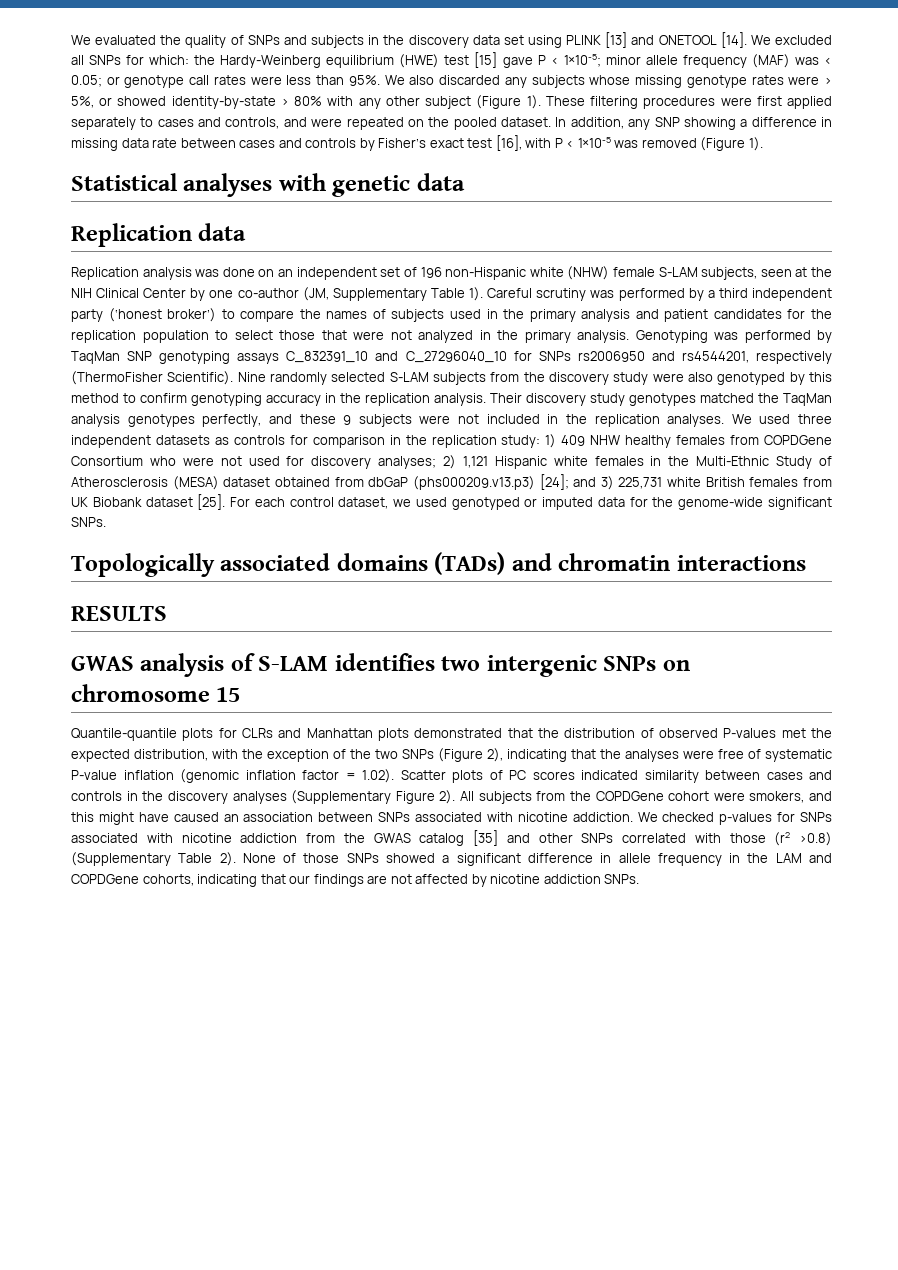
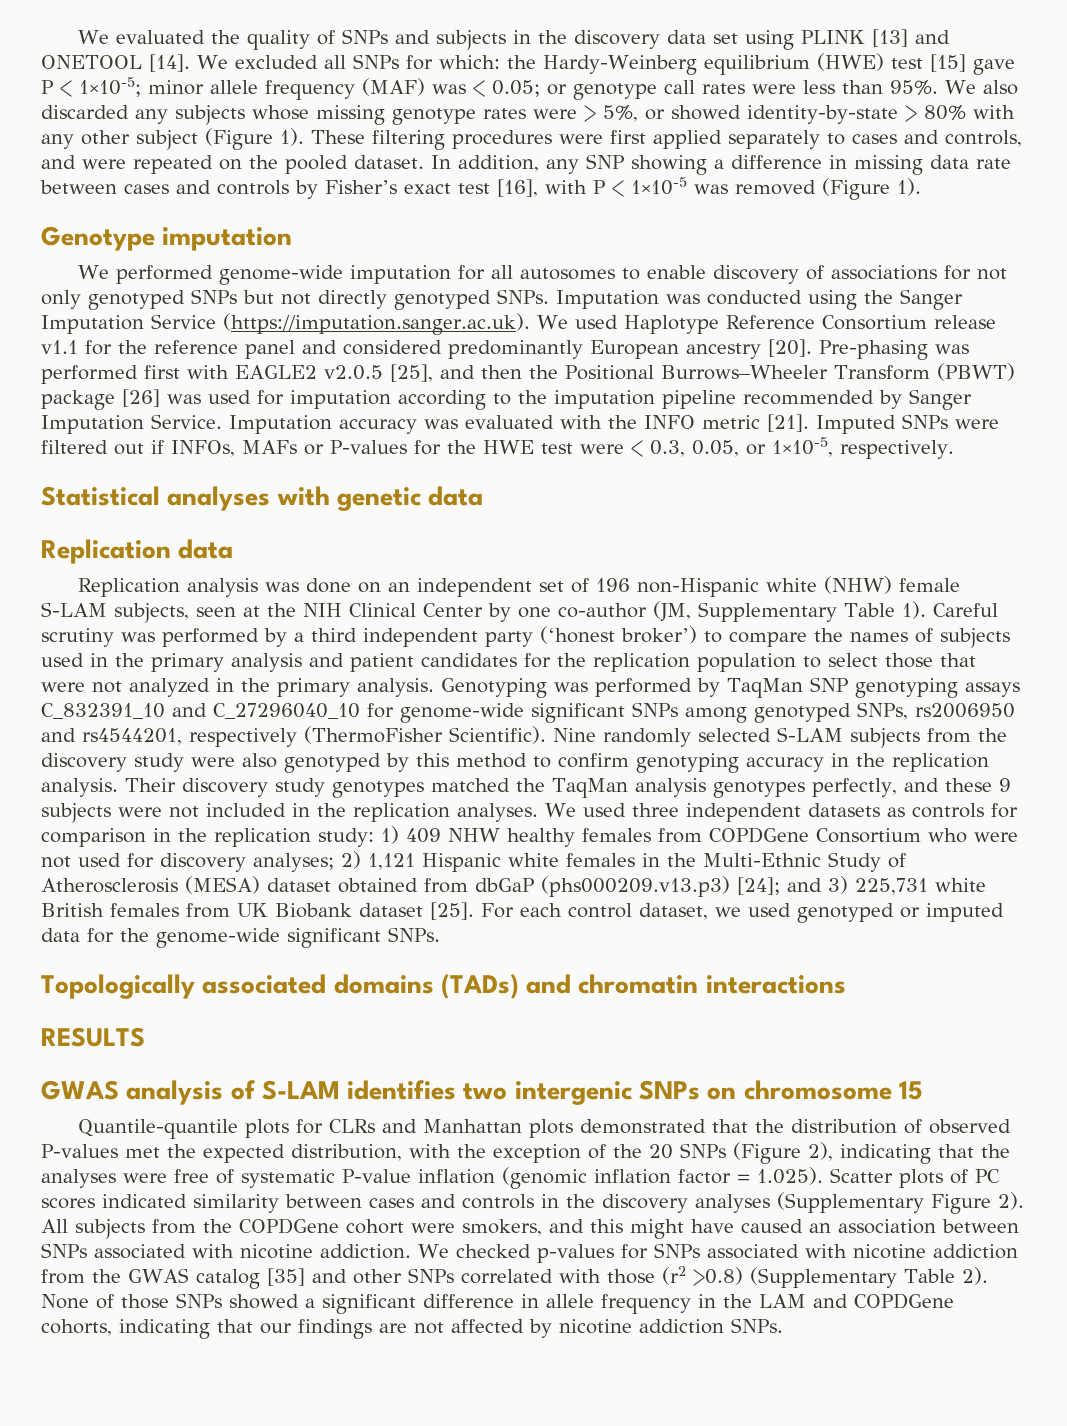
(763, 144) none -> [41,226,293,251] [78,265,1008,285] [41,289,963,310] [41,313,996,335] [41,339,969,360] [41,363,1015,384] [41,389,972,410] [41,414,999,434] [41,437,954,459] // Genotype imputation // We performed genome-wide imputation for all autosomes to enable discovery of associations for not only genotyped SNPs but not directly genotyped SNPs. Imputation was conducted using the Sanger Imputation Service (https://imputation.sanger.ac.uk). We used Haplotype Reference Consortium release v1.1 for the reference panel and considered predominantly European ancestry [20]. Pre-phasing was performed first with EAGLE2 v2.0.5 [25], and then the Positional Burrows–Wheeler Transform (PBWT) package [26] was used for imputation according to the imputation pipeline recommended by Sanger Imputation Service. Imputation accuracy was evaluated with the INFO metric [21]. Imputed SNPs were filtered out if INFOs, MAFs or P-values for the HWE test were < 0.3, 0.05, or 1×10-5, respectively.
[538,351,571,361] SNPs -> [400,702,908,723] genome-wide significant SNPs among genotyped SNPs,
[375,749,398,759] two -> [649,1144,673,1159] 20
[362,769,394,783] 1.02). -> [757,1167,823,1185] 1.025).

